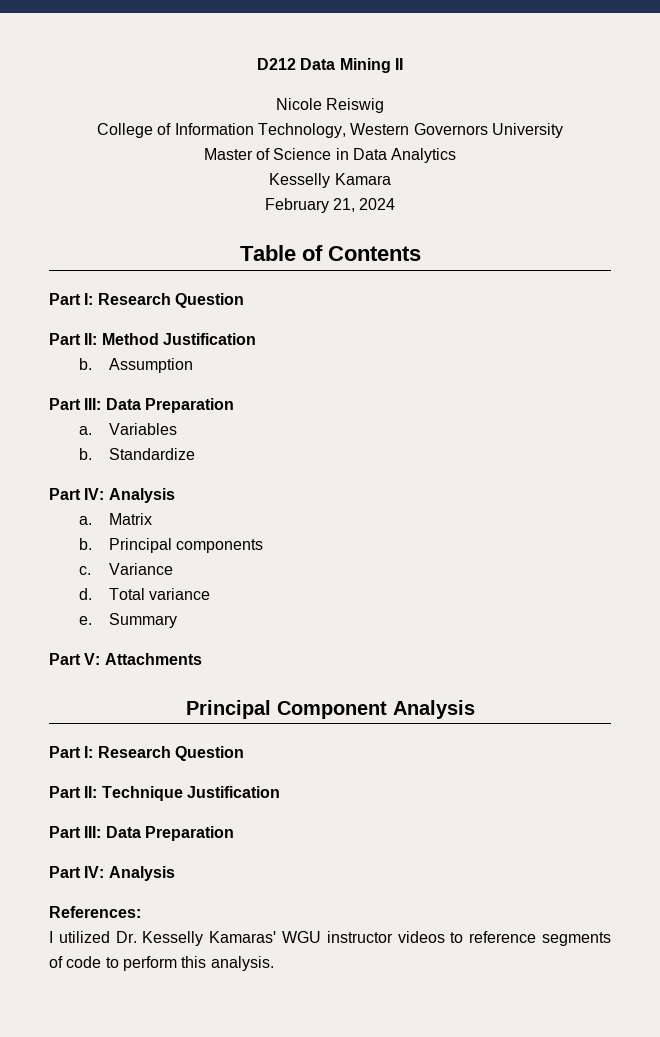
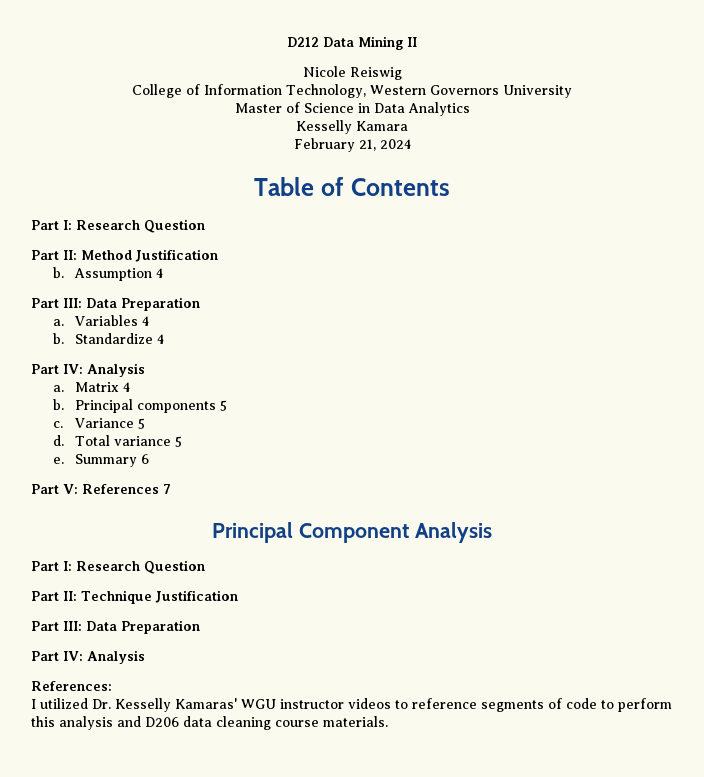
(193, 365) none -> [155,268,163,278] 4
(177, 429) none -> [141,316,149,326] 4
(195, 454) none -> [156,334,164,344] 4
(152, 519) none -> [122,382,130,392] 4
(264, 546) none -> [219,400,227,411] 5
(173, 569) none -> [137,418,145,429] 5
(211, 594) none -> [174,436,182,447] 5
(177, 620) none -> [140,454,149,464] 6
[104,653,202,665] Attachments -> [82,484,171,494] References 7
[210,956,274,971] analysis. -> [59,716,388,730] analysis and D206 data cleaning course materials.

